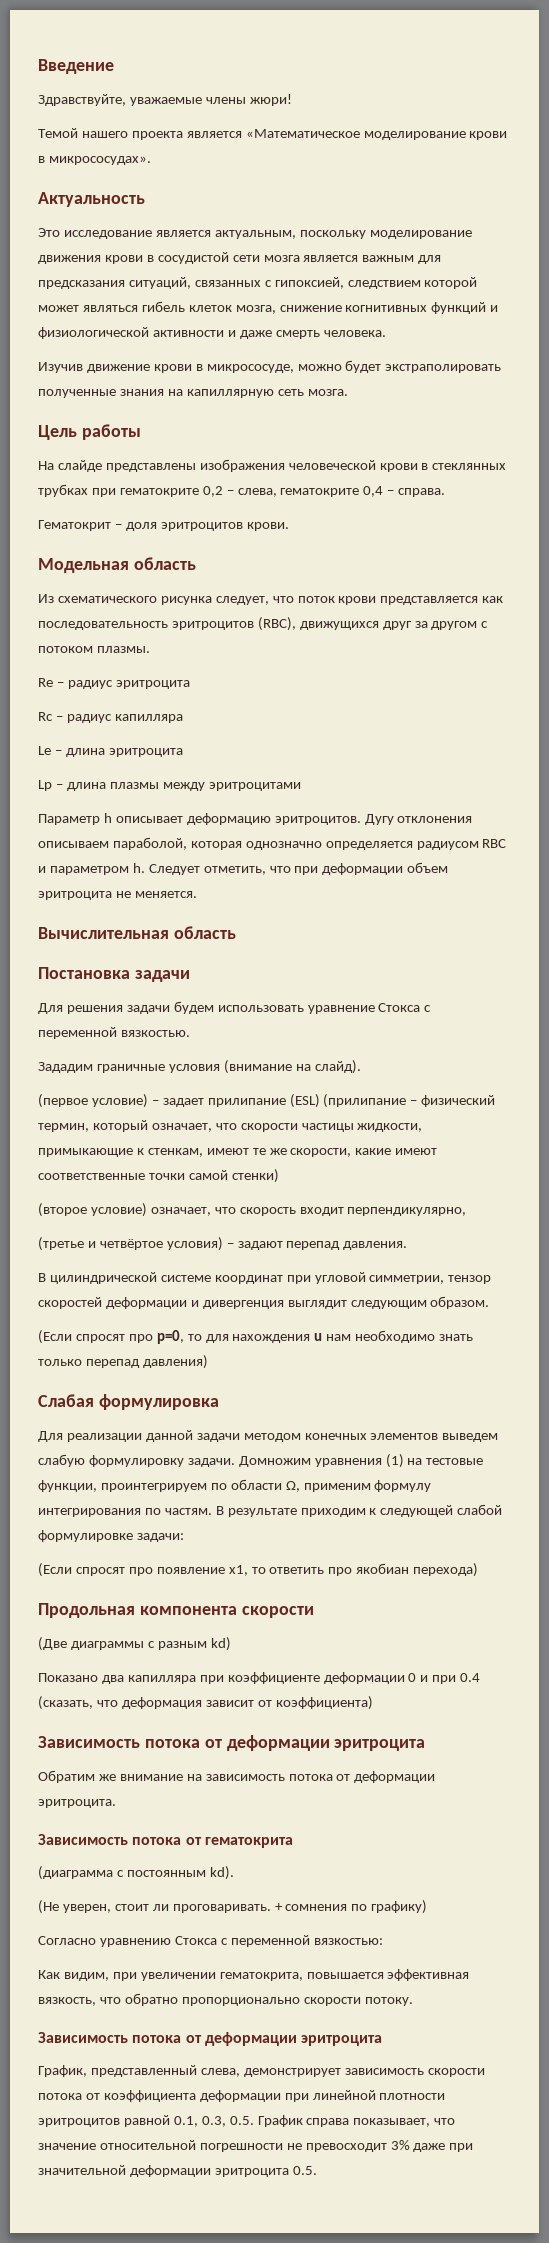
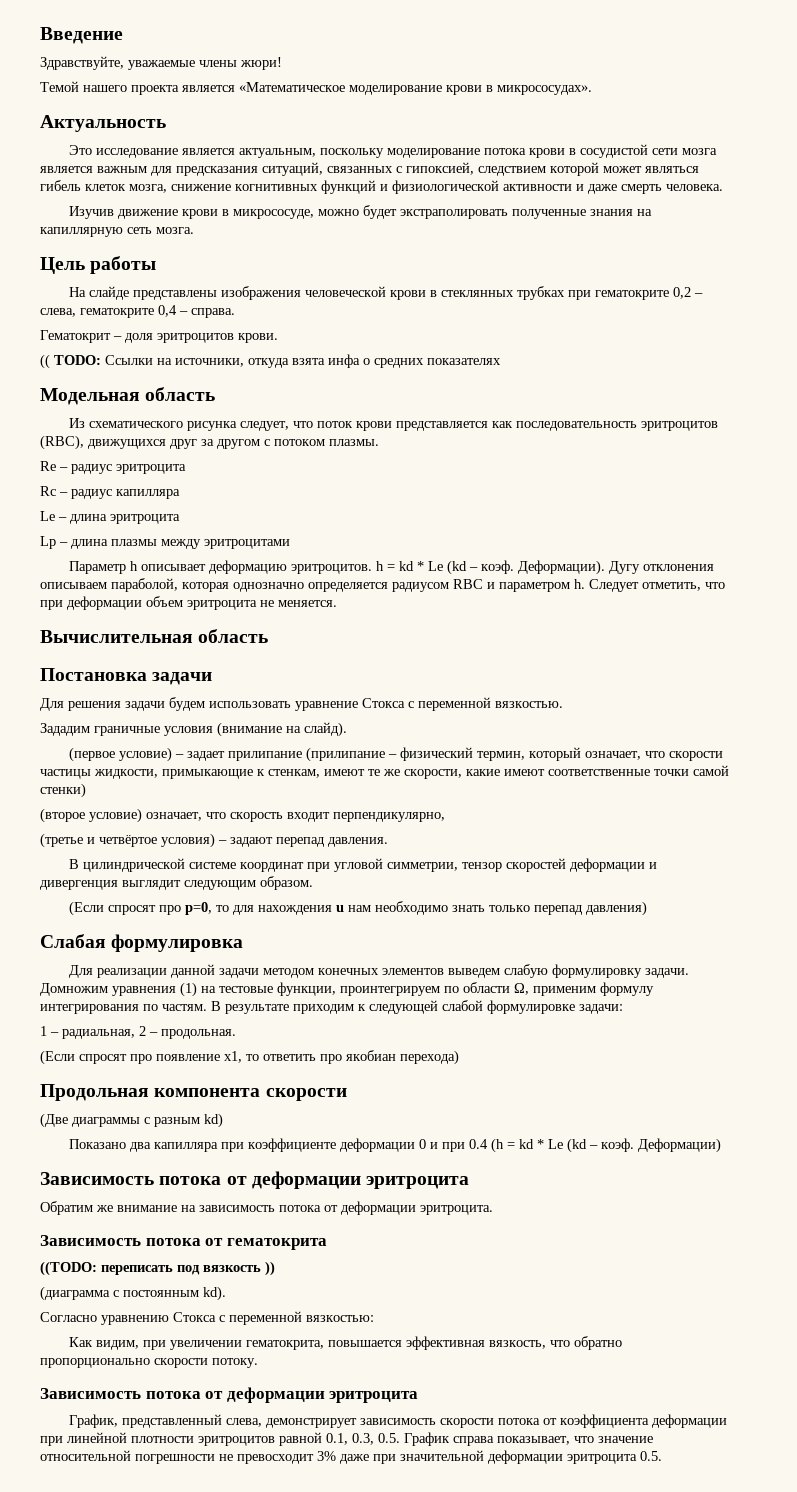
[38,255,101,264] движения -> [484,148,527,155] потока
(289, 526) none -> [40,354,501,369] // (( TODO: Ссылки на источники, откуда взята инфа о средних показателях
(361, 820) none -> [376,560,606,575] h = kd * Le (kd – коэф. Деформации).
[289,1094,320,1108] (ESL) -> (303, 756) none
(184, 1537) none -> [40,1026,236,1039] // 1 – радиальная, 2 – продольная.
[38,1696,373,1710] (сказать, что деформация зависит от коэффициента) -> [491,1138,722,1153] (h = kd * Le (kd – коэф. Деформации)
(293, 1842) none -> [40,1261,275,1276] // ((TODO: переписать под вязкость ))
[38,1900,428,1914] // (Не уверен, стоит ли проговаривать. + сомнения по графику) -> (226, 1293) none

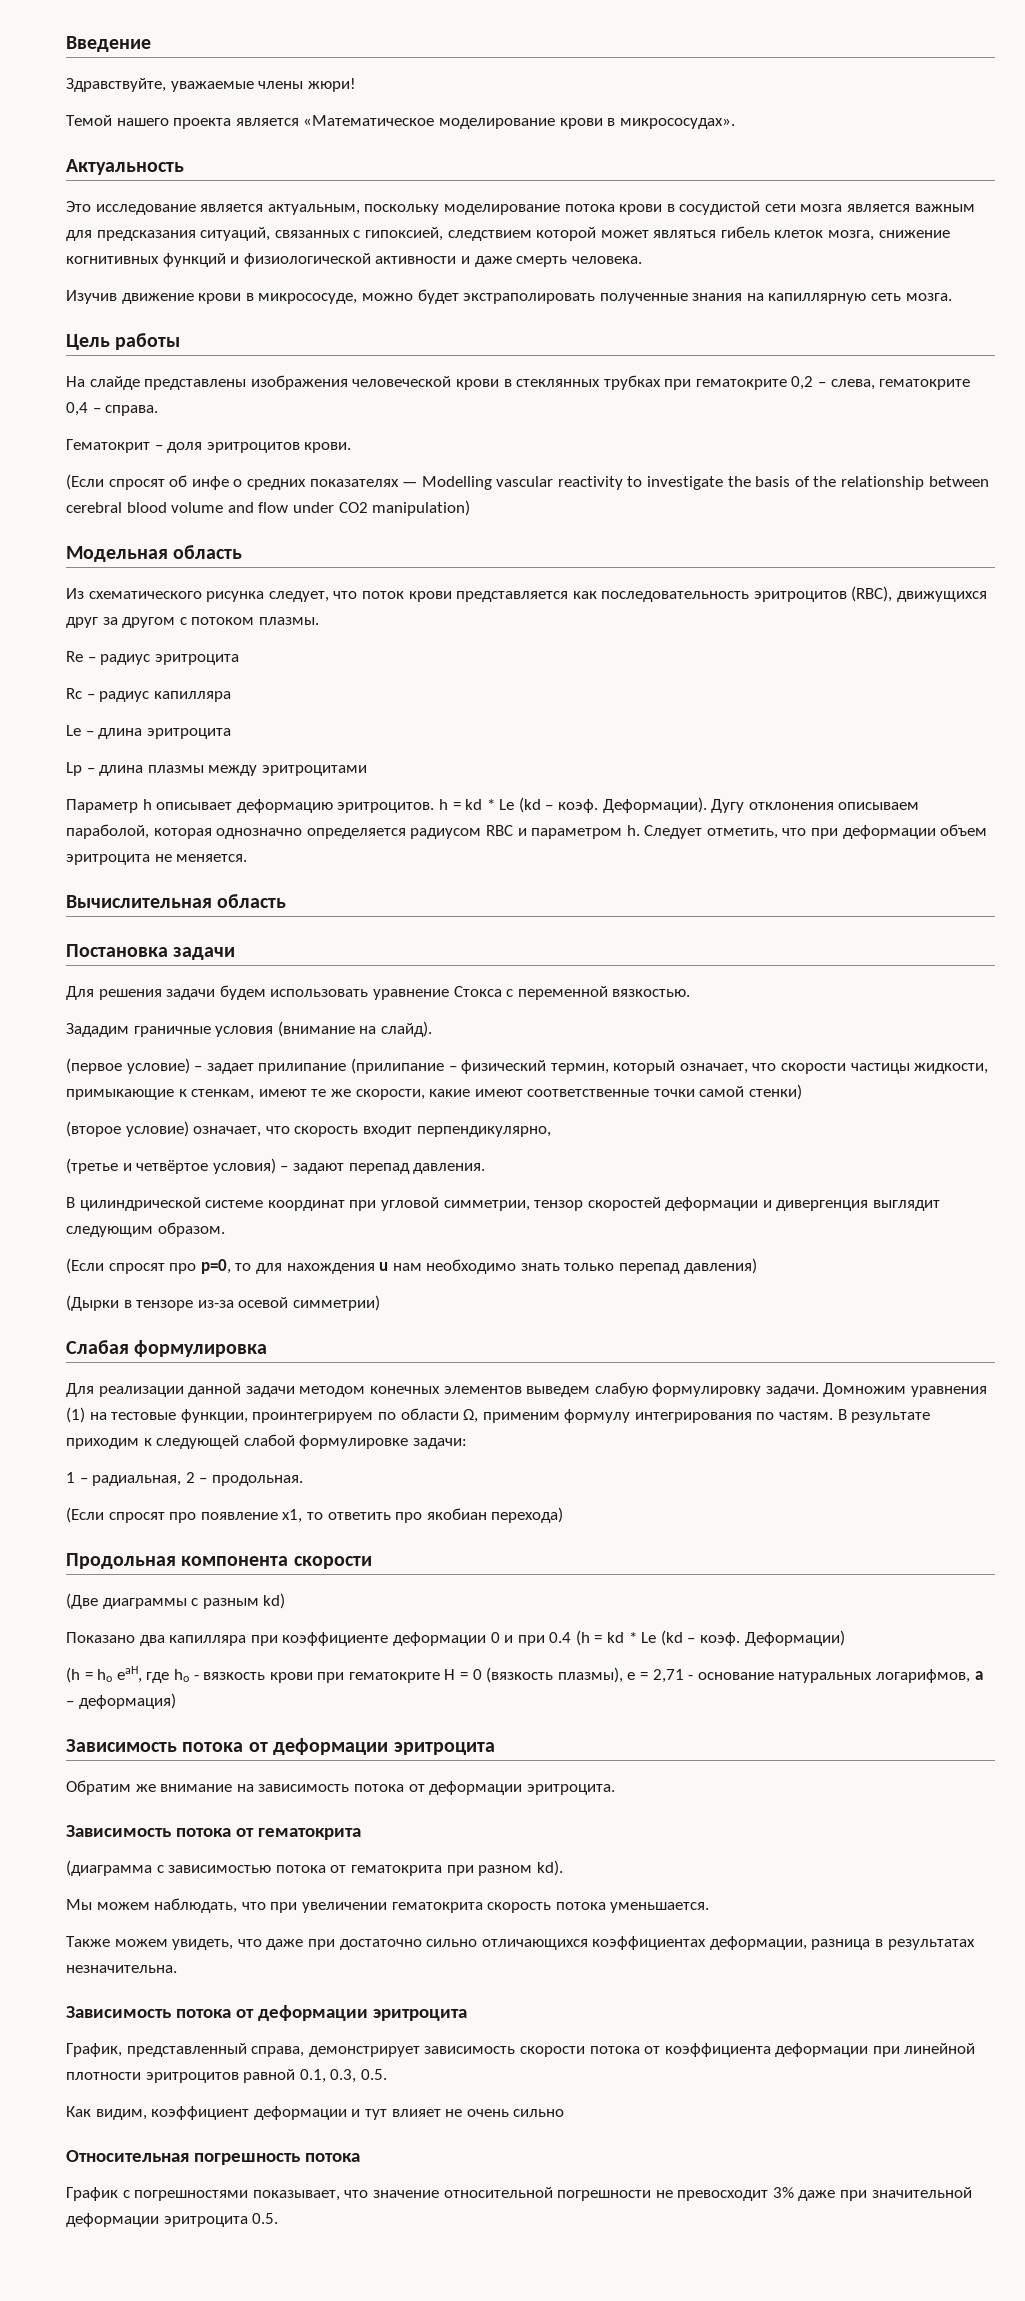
[40,354,501,369] (( TODO: Ссылки на источники, откуда взята инфа о средних показателях -> [66,474,989,490] [66,500,471,516] (Если спросят об инфе о средних показателях — Modelling vascular reactivity to investigate the basis of the relationship between cerebral blood volume and flow under CO2 manipulation)
(648, 908) none -> [66,1295,380,1311] // (Дырки в тензоре из-за осевой симметрии)
(722, 1145) none -> [66,1666,983,1683] [66,1693,176,1709] // (h = ho eaH, где ho - вязкость крови при гематокрите Н = 0 (вязкость плазмы), е = 2,71 - основание натуральных логарифмов, a – деформация)
[40,1261,275,1276] [40,1286,226,1301] [40,1311,374,1325] [69,1336,623,1350] [40,1358,258,1368] ((TODO: переписать под вязкость )) // (диаграмма с постоянным kd). // Согласно уравнению Стокса с переменной вязкостью: // Как видим, при увеличении гематокрита, повышается эффективная вязкость, что обратно пропорционально скорости потоку. -> [66,1860,563,1876] [66,1898,710,1913] [66,1936,975,1950] [66,1965,177,1973] (диаграмма с зависимостью потока от гематокрита при разном kd). // Мы можем наблюдать, что при увеличении гематокрита скорость потока уменьшается. // Также можем увидеть, что даже при достаточно сильно отличающихся коэффициентах деформации, разница в результатах незначительна.
[226,1418,263,1427] слева, -> [251,2046,305,2057] справа,
[404,1432,494,1446] График справа -> [66,2106,565,2120] [66,2150,360,2165] [66,2187,249,2201] // Как видим, коэффициент деформации и тут влияет не очень сильно // Относительная погрешность потока // График с погрешностями

